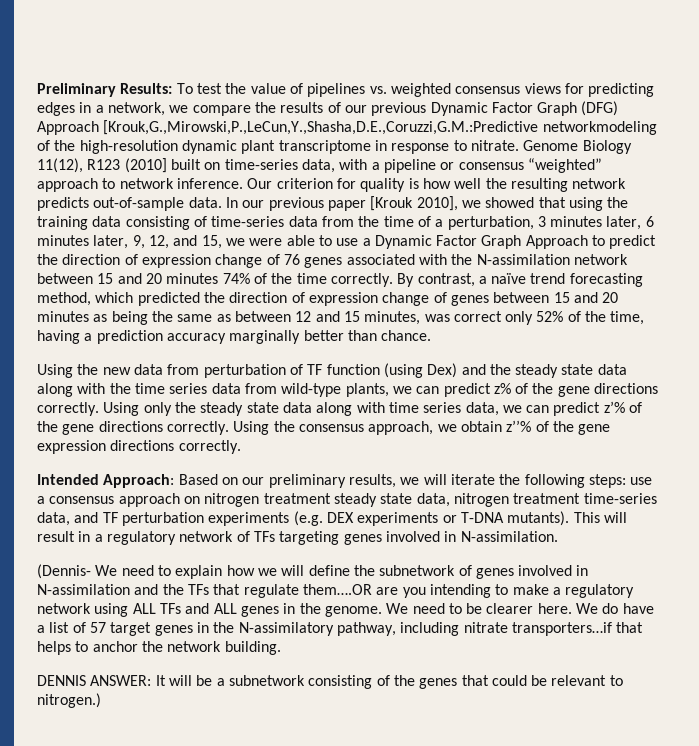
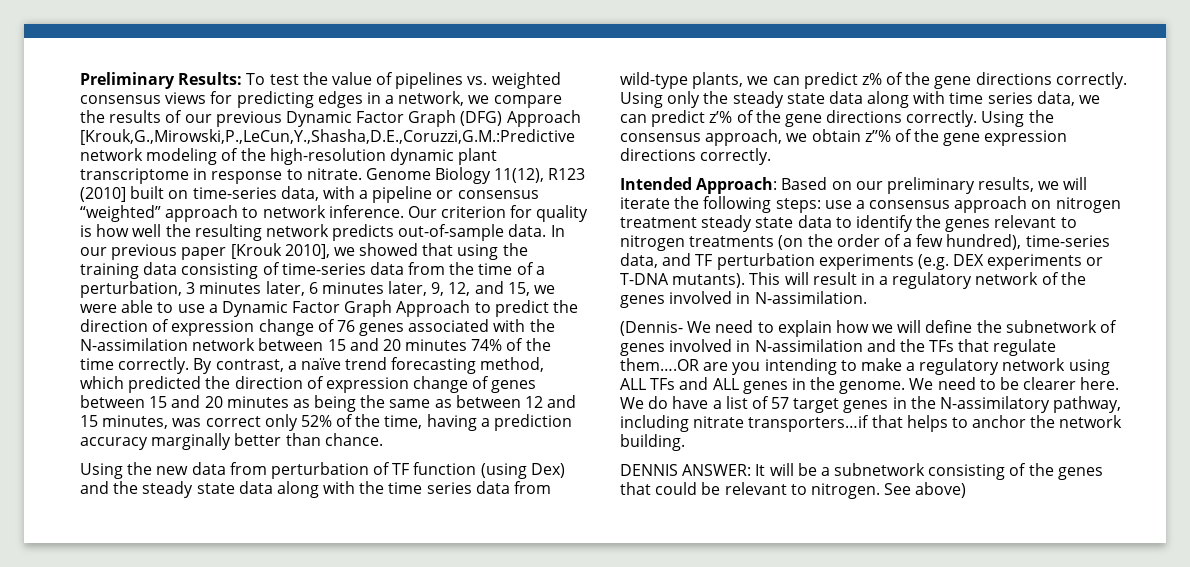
[542,121,657,135] networkmodeling -> [80,148,218,165] network modeling
[416,493,581,507] data, nitrogen treatment -> [797,215,1077,232] [620,234,1022,251] data to identify the genes relevant to nitrogen treatments (on the order of a few hundred),
[253,531,340,545] TFs targeting -> [1060,272,1086,285] the
[37,693,101,708] nitrogen.) -> [810,482,967,499] nitrogen. See above)

